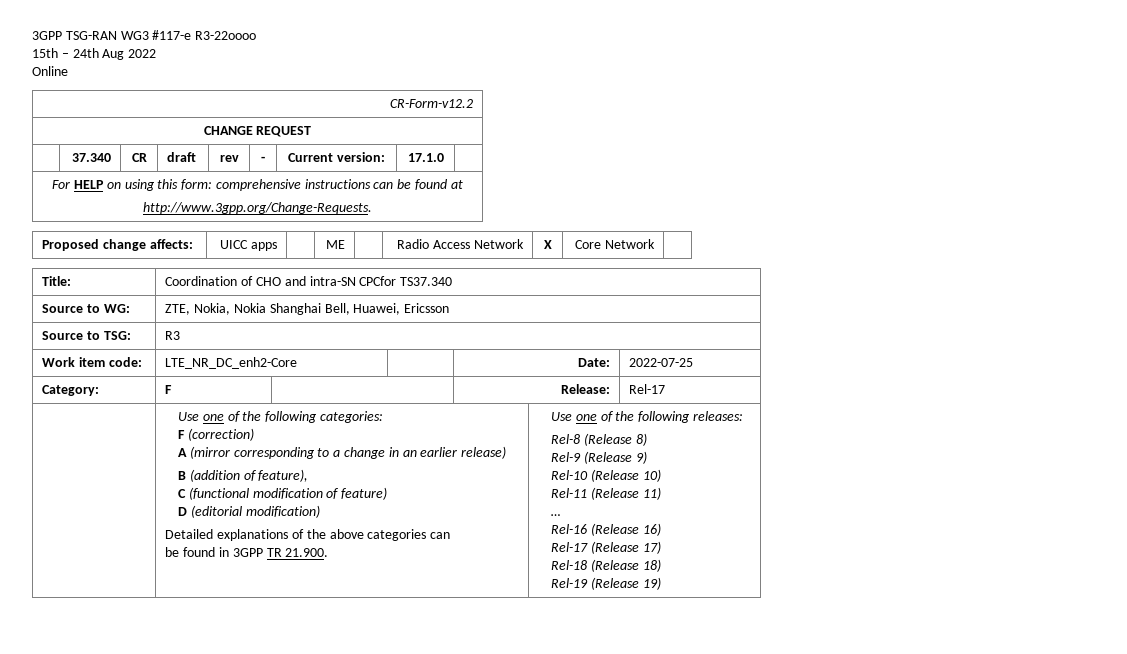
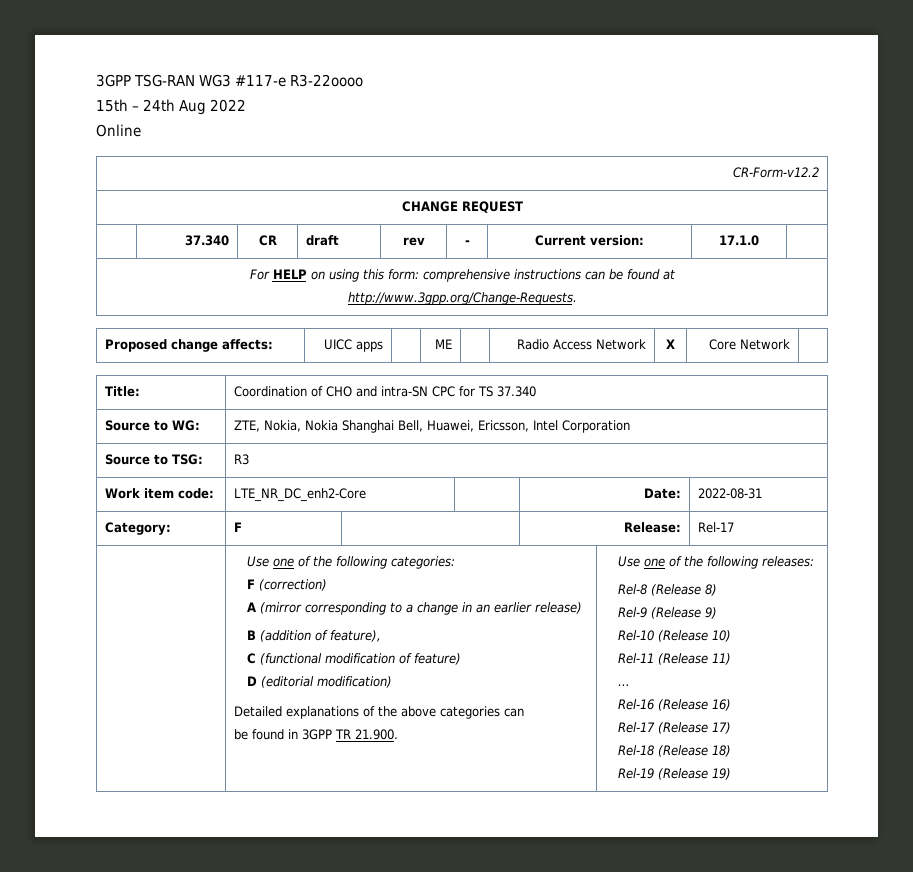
[359,276,453,286] CPCfor TS37.340 -> [432,386,537,397] CPC for TS 37.340
[404,303,450,313] Ericsson -> [478,420,631,433] Ericsson, Intel Corporation
[629,358,694,367] 2022-07-25 -> [698,488,763,499] 2022-08-31

